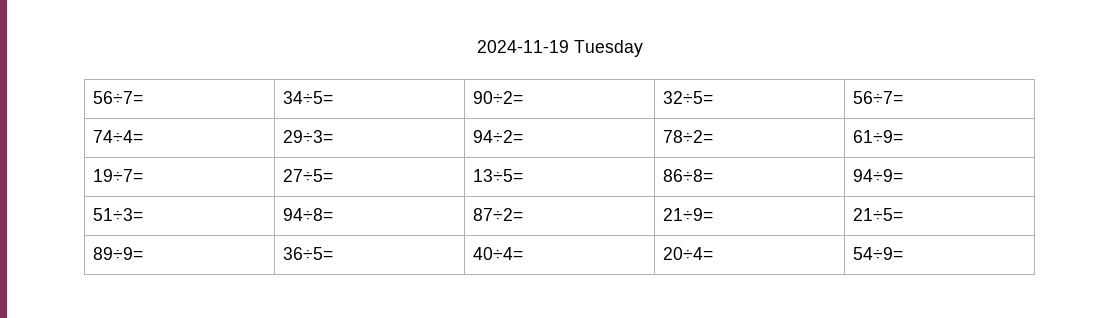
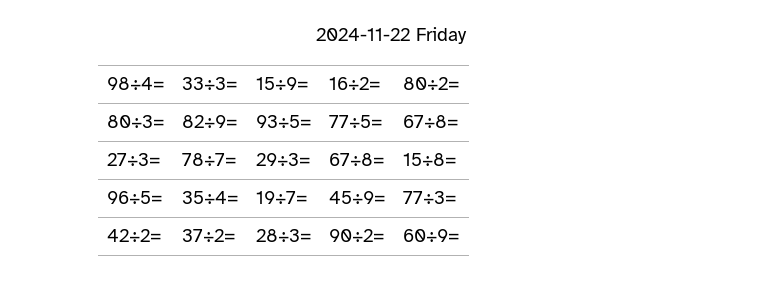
[476,40,643,57] [93,91,144,104] [283,91,334,104] [473,91,524,104] [663,91,714,104] [853,91,904,104] [93,130,144,143] [283,130,334,143] [473,130,524,143] [663,130,714,143] [853,130,904,143] [93,169,144,182] [283,169,334,182] [473,169,524,182] [663,169,714,182] [853,169,904,182] [93,208,144,221] [283,208,334,221] [473,208,524,221] [663,208,714,221] [853,208,904,221] [93,247,144,260] [283,247,334,260] [473,247,524,260] [663,247,714,260] [853,247,904,260] 2024-11-19 Tuesday // 56÷7= | 34÷5= | 90÷2= | 32÷5= | 56÷7= // 74÷4= | 29÷3= | 94÷2= | 78÷2= | 61÷9= // 19÷7= | 27÷5= | 13÷5= | 86÷8= | 94÷9= // 51÷3= | 94÷8= | 87÷2= | 21÷9= | 21÷5= // 89÷9= | 36÷5= | 40÷4= | 20÷4= | 54÷9= -> [316,27,467,44] [106,77,164,90] [181,77,237,90] [255,77,308,90] [328,77,380,90] [402,77,459,90] [106,115,164,128] [181,115,237,128] [255,115,311,128] [328,115,382,128] [402,115,458,128] [106,153,160,166] [181,153,236,166] [255,153,310,166] [328,153,384,166] [402,153,456,166] [106,191,162,204] [181,191,238,204] [255,191,307,204] [328,191,385,204] [402,191,456,204] [106,229,161,242] [181,229,235,242] [255,229,311,242] [328,229,384,242] [402,229,459,242] 2024-11-22 Friday // 98÷4= | 33÷3= | 15÷9= | 16÷2= | 80÷2= // 80÷3= | 82÷9= | 93÷5= | 77÷5= | 67÷8= // 27÷3= | 78÷7= | 29÷3= | 67÷8= | 15÷8= // 96÷5= | 35÷4= | 19÷7= | 45÷9= | 77÷3= // 42÷2= | 37÷2= | 28÷3= | 90÷2= | 60÷9=

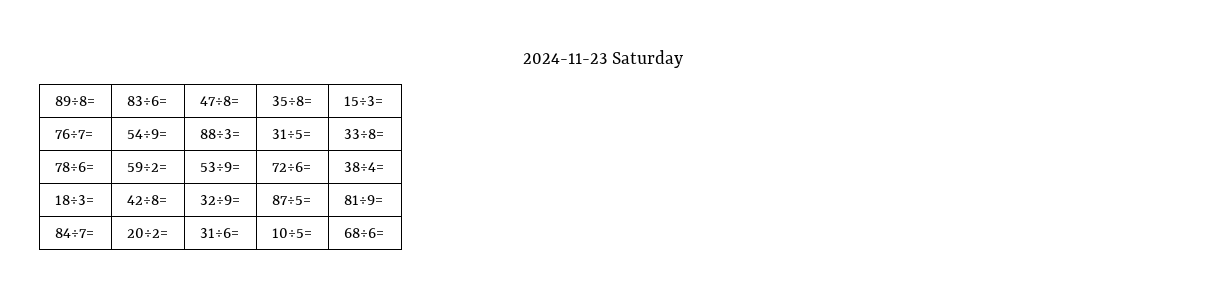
[316,27,467,44] [106,77,164,90] [181,77,237,90] [255,77,308,90] [328,77,380,90] [402,77,459,90] [106,115,164,128] [181,115,237,128] [255,115,311,128] [328,115,382,128] [402,115,458,128] [106,153,160,166] [181,153,236,166] [255,153,310,166] [328,153,384,166] [402,153,456,166] [106,191,162,204] [181,191,238,204] [255,191,307,204] [328,191,385,204] [402,191,456,204] [106,229,161,242] [181,229,235,242] [255,229,311,242] [328,229,384,242] [402,229,459,242] 2024-11-22 Friday // 98÷4= | 33÷3= | 15÷9= | 16÷2= | 80÷2= // 80÷3= | 82÷9= | 93÷5= | 77÷5= | 67÷8= // 27÷3= | 78÷7= | 29÷3= | 67÷8= | 15÷8= // 96÷5= | 35÷4= | 19÷7= | 45÷9= | 77÷3= // 42÷2= | 37÷2= | 28÷3= | 90÷2= | 60÷9= -> [522,50,684,68] [54,96,95,106] [126,96,167,106] [199,96,239,106] [271,96,312,106] [343,96,383,106] [54,129,93,139] [126,129,167,139] [199,129,240,139] [271,129,311,139] [343,129,384,139] [54,162,94,172] [126,162,167,172] [199,162,240,172] [271,162,311,172] [343,162,384,172] [54,195,94,205] [126,195,167,205] [199,195,240,205] [271,195,311,205] [343,195,383,205] [54,228,94,238] [126,228,168,238] [199,228,239,238] [271,228,312,238] [343,228,384,238] 2024-11-23 Saturday // 89÷8= | 83÷6= | 47÷8= | 35÷8= | 15÷3= // 76÷7= | 54÷9= | 88÷3= | 31÷5= | 33÷8= // 78÷6= | 59÷2= | 53÷9= | 72÷6= | 38÷4= // 18÷3= | 42÷8= | 32÷9= | 87÷5= | 81÷9= // 84÷7= | 20÷2= | 31÷6= | 10÷5= | 68÷6=

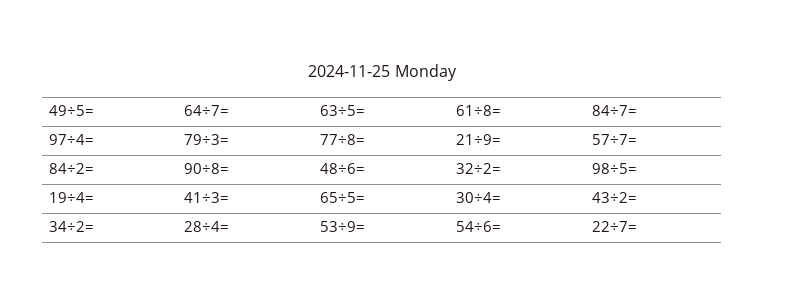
[522,50,684,68] [54,96,95,106] [126,96,167,106] [199,96,239,106] [271,96,312,106] [343,96,383,106] [54,129,93,139] [126,129,167,139] [199,129,240,139] [271,129,311,139] [343,129,384,139] [54,162,94,172] [126,162,167,172] [199,162,240,172] [271,162,311,172] [343,162,384,172] [54,195,94,205] [126,195,167,205] [199,195,240,205] [271,195,311,205] [343,195,383,205] [54,228,94,238] [126,228,168,238] [199,228,239,238] [271,228,312,238] [343,228,384,238] 2024-11-23 Saturday // 89÷8= | 83÷6= | 47÷8= | 35÷8= | 15÷3= // 76÷7= | 54÷9= | 88÷3= | 31÷5= | 33÷8= // 78÷6= | 59÷2= | 53÷9= | 72÷6= | 38÷4= // 18÷3= | 42÷8= | 32÷9= | 87÷5= | 81÷9= // 84÷7= | 20÷2= | 31÷6= | 10÷5= | 68÷6= -> [308,64,457,81] [48,105,94,116] [183,105,229,116] [319,105,365,116] [455,105,501,116] [591,105,637,116] [48,134,94,145] [183,134,229,145] [319,134,365,145] [455,134,501,145] [591,134,637,145] [48,163,94,174] [183,163,229,174] [319,163,365,174] [455,163,501,174] [591,163,637,174] [48,192,94,203] [183,192,229,203] [319,192,365,203] [455,192,501,203] [591,192,637,203] [48,221,94,232] [183,221,229,232] [319,221,365,232] [455,221,501,232] [591,221,637,232] 2024-11-25 Monday // 49÷5= | 64÷7= | 63÷5= | 61÷8= | 84÷7= // 97÷4= | 79÷3= | 77÷8= | 21÷9= | 57÷7= // 84÷2= | 90÷8= | 48÷6= | 32÷2= | 98÷5= // 19÷4= | 41÷3= | 65÷5= | 30÷4= | 43÷2= // 34÷2= | 28÷4= | 53÷9= | 54÷6= | 22÷7=

